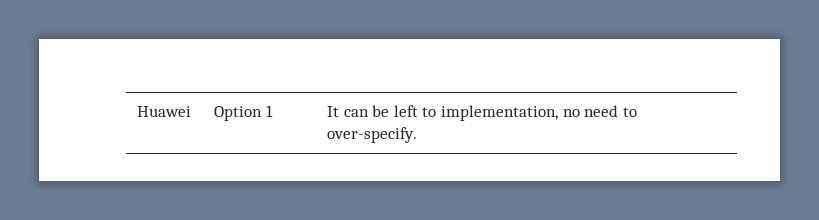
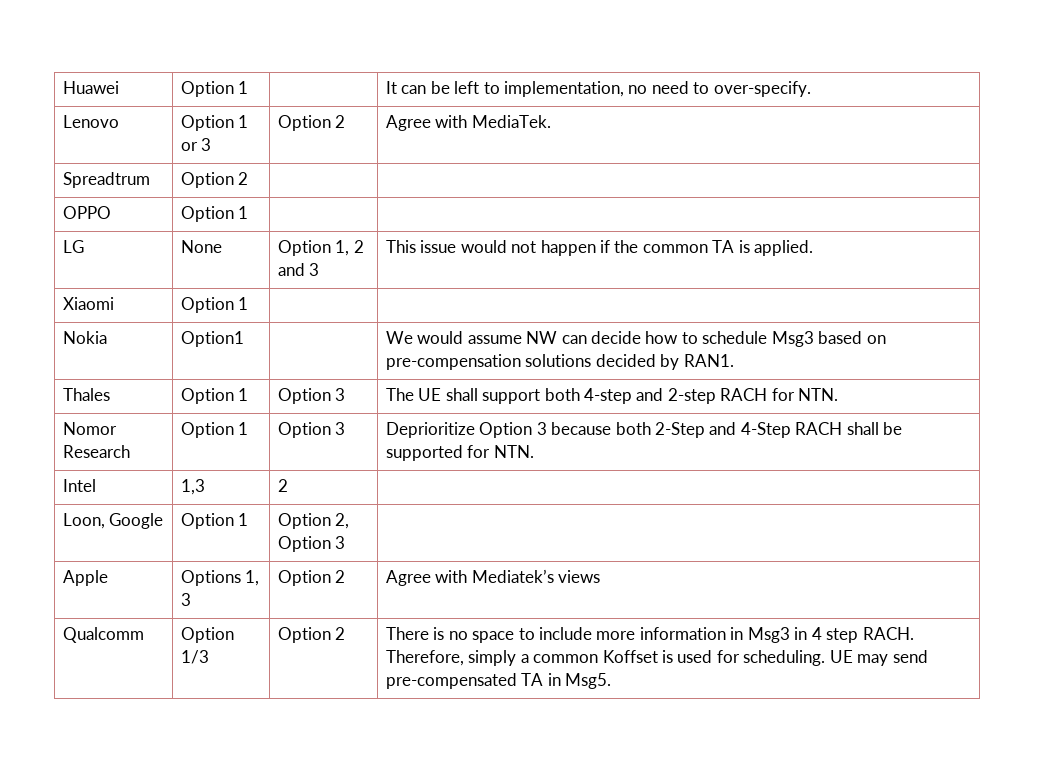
(418, 135) none -> [62,115,119,128] [180,115,249,131] [180,138,212,151] [277,115,346,131] [385,115,551,131] [62,172,150,188] [180,172,249,188] [62,206,111,219] [180,206,249,222] [62,240,84,253] [180,240,222,253] [277,240,364,256] [277,263,320,276] [385,240,814,256] [62,297,114,310] [180,297,249,313] [62,331,107,344] [180,331,244,347] [385,331,886,347] [385,354,734,370] [62,388,110,401] [180,388,249,404] [277,388,346,404] [385,388,839,404] [62,422,117,435] [62,445,130,458] [180,422,249,438] [277,422,346,438] [385,422,903,438] [385,445,534,461] [62,479,96,492] [180,479,205,495] [277,479,288,492] [62,513,164,529] [180,513,249,529] [277,513,350,529] [277,536,346,552] [62,570,108,586] [180,570,260,586] [180,593,191,606] [277,570,346,586] [385,569,601,586] [62,627,144,643] [180,627,234,643] [180,650,209,664] [277,627,346,643] [385,627,914,643] [385,650,928,666] [385,673,612,689] // Lenovo | Option 1 or 3 | Option 2 | Agree with MediaTek. // Spreadtrum | Option 2 | | // OPPO | Option 1 | | // LG | None | Option 1, 2 and 3 | This issue would not happen if the common TA is applied. // Xiaomi | Option 1 | | // Nokia | Option1 | | We would assume NW can decide how to schedule Msg3 based on pre-compensation solutions decided by RAN1. // Thales | Option 1 | Option 3 | The UE shall support both 4-step and 2-step RACH for NTN. // Nomor Research | Option 1 | Option 3 | Deprioritize Option 3 because both 2-Step and 4-Step RACH shall be supported for NTN. // Intel | 1,3 | 2 | // Loon, Google | Option 1 | Option 2, Option 3 | // Apple | Options 1, 3 | Option 2 | Agree with Mediatek’s views // Qualcomm | Option 1/3 | Option 2 | There is no space to include more information in Msg3 in 4 step RACH. Therefore, simply a common Koffset is used for scheduling. UE may send pre-compensated TA in Msg5.

